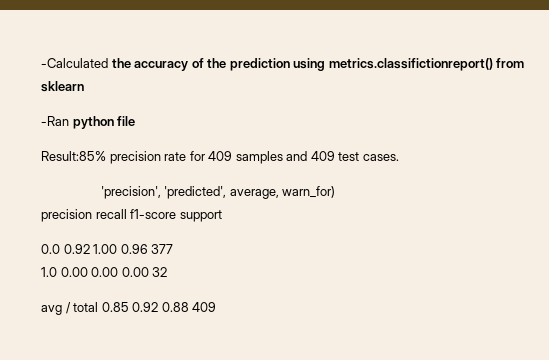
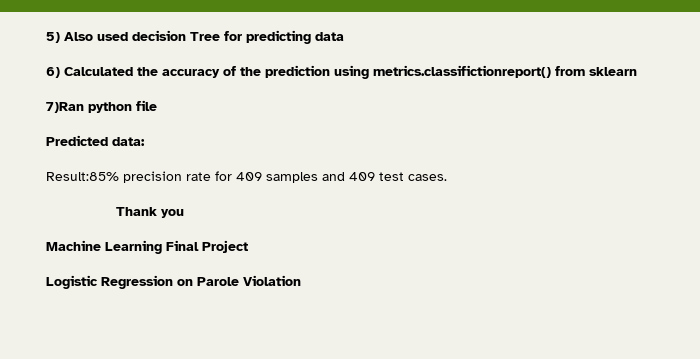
[41,58,108,68] -Calculated -> [46,30,344,44] [46,67,133,78] 5) Also used decision Tree for predicting data // 6) Calculated
[41,116,69,126] -Ran -> [46,102,84,113] 7)Ran
(136, 121) none -> [46,135,145,146] // Predicted data:
[100,186,336,199] [41,209,222,222] [41,244,174,254] [41,267,168,277] [41,302,217,315] 'precision', 'predicted', average, warn_for) // precision recall f1-score support // 0.0 0.92 1.00 0.96 377 // 1.0 0.00 0.00 0.00 32 // avg / total 0.85 0.92 0.88 409 -> [116,207,185,218] [46,240,248,254] [46,275,301,289] Thank you // Machine Learning Final Project // Logistic Regression on Parole Violation

